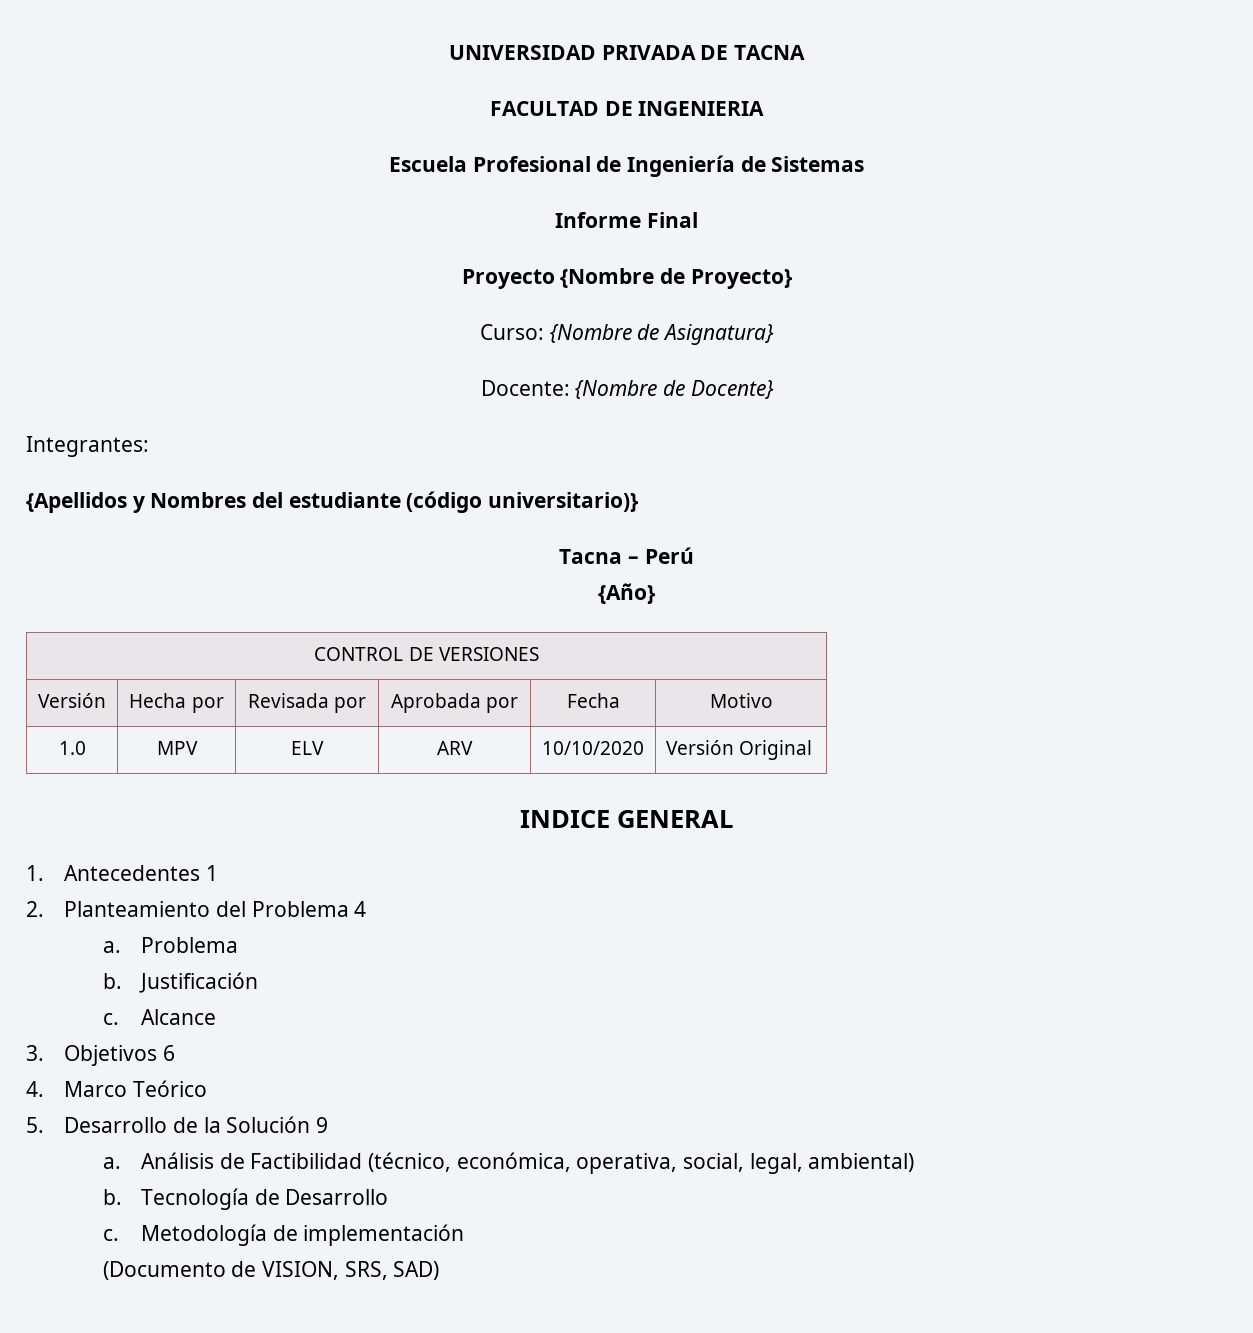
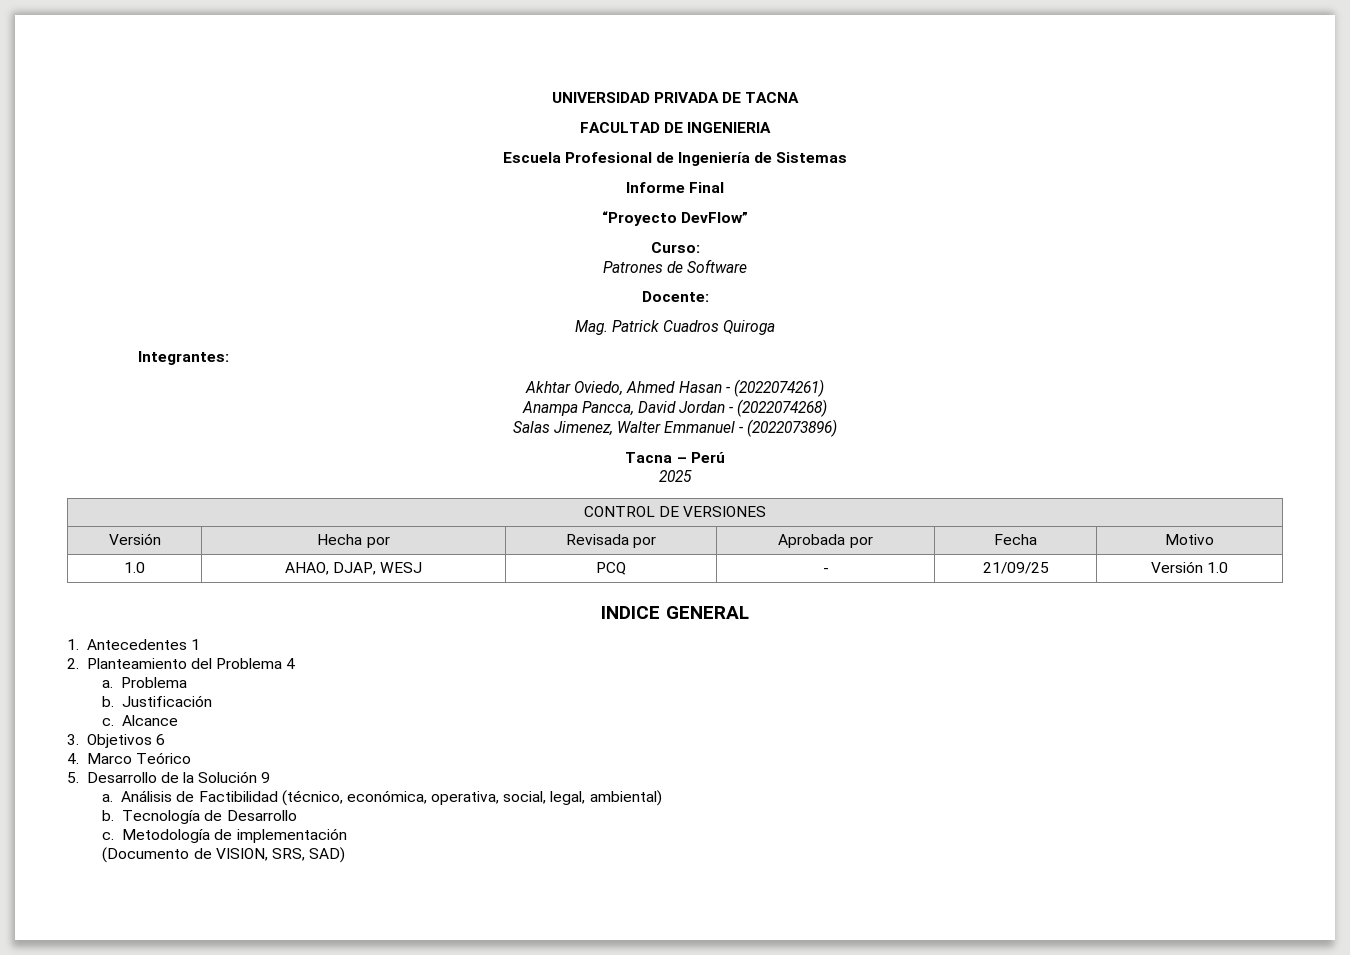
[461,268,792,289] [479,324,775,345] [480,380,774,399] [26,436,149,457] [26,491,639,513] Proyecto {Nombre de Proyecto} // Curso: {Nombre de Asignatura} // Docente: {Nombre de Docente} // Integrantes: // {Apellidos y Nombres del estudiante (código universitario)} -> [601,211,749,226] [650,242,700,253] [602,259,748,273] [641,291,709,302] [574,320,776,335] [137,351,229,365] [525,379,824,397] [521,399,828,417] [512,419,838,437] “Proyecto DevFlow” // Curso: // Patrones de Software // Docente: // Mag. Patrick Cuadros Quiroga // Integrantes: // Akhtar Oviedo, Ahmed Hasan - (2022074261) // Anampa Pancca, David Jordan - (2022074268) // Salas Jimenez, Walter Emmanuel - (2022073896)
[598,583,655,604] {Año} -> [659,470,692,482] 2025
[156,741,198,755] [291,741,324,755] [437,741,473,755] [542,741,644,755] [666,740,813,760] MPV | ELV | ARV | 10/10/2020 | Versión Original -> [284,562,423,575] [596,562,626,575] [822,568,829,573] [982,562,1049,574] [1150,561,1229,573] AHAO, DJAP, WESJ | PCQ | - | 21/09/25 | Versión 1.0

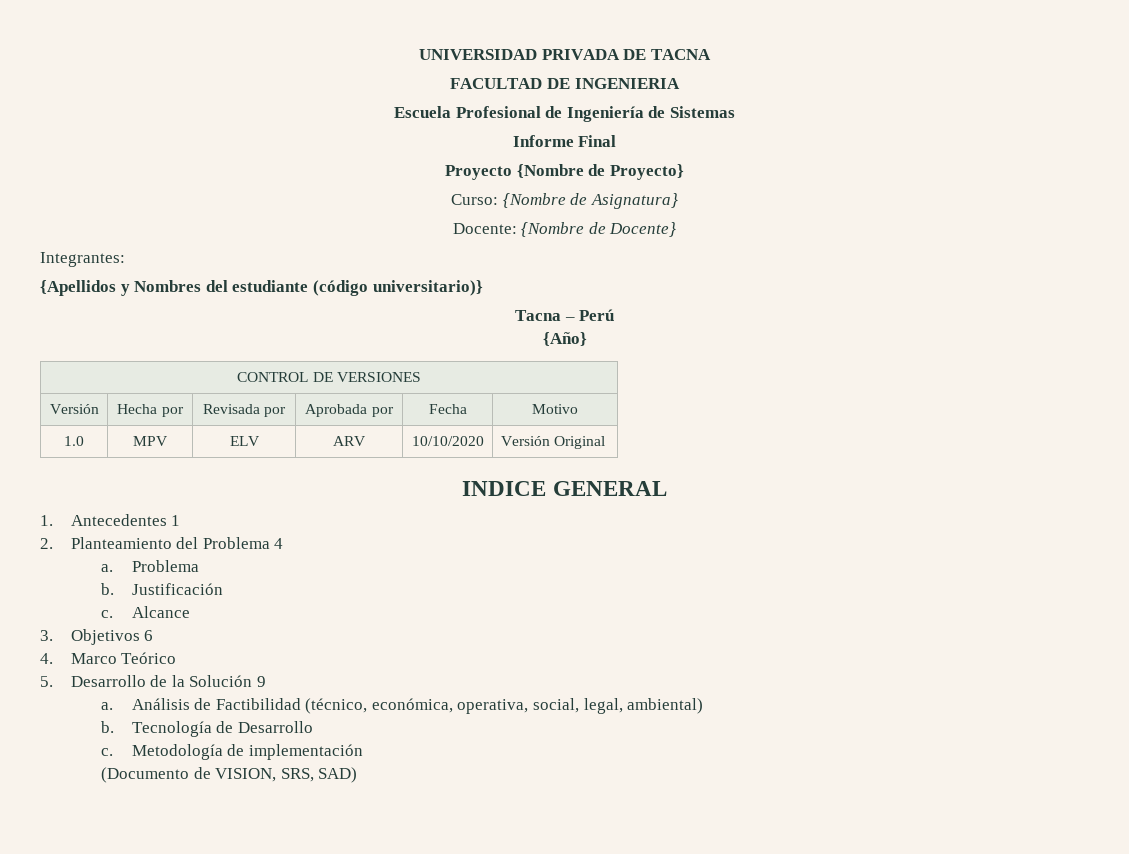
[601,211,749,226] [650,242,700,253] [602,259,748,273] [641,291,709,302] [574,320,776,335] [137,351,229,365] [525,379,824,397] [521,399,828,417] [512,419,838,437] “Proyecto DevFlow” // Curso: // Patrones de Software // Docente: // Mag. Patrick Cuadros Quiroga // Integrantes: // Akhtar Oviedo, Ahmed Hasan - (2022074261) // Anampa Pancca, David Jordan - (2022074268) // Salas Jimenez, Walter Emmanuel - (2022073896) -> [445,164,684,180] [451,193,678,209] [452,222,677,237] [40,252,125,267] [40,280,483,296] Proyecto {Nombre de Proyecto} // Curso: {Nombre de Asignatura} // Docente: {Nombre de Docente} // Integrantes: // {Apellidos y Nombres del estudiante (código universitario)}
[659,470,692,482] 2025 -> [542,332,587,346] {Año}
[284,562,423,575] [596,562,626,575] [822,568,829,573] [982,562,1049,574] [1150,561,1229,573] AHAO, DJAP, WESJ | PCQ | - | 21/09/25 | Versión 1.0 -> [133,436,168,446] [229,436,260,446] [333,436,366,446] [411,436,484,446] [500,436,606,449] MPV | ELV | ARV | 10/10/2020 | Versión Original

